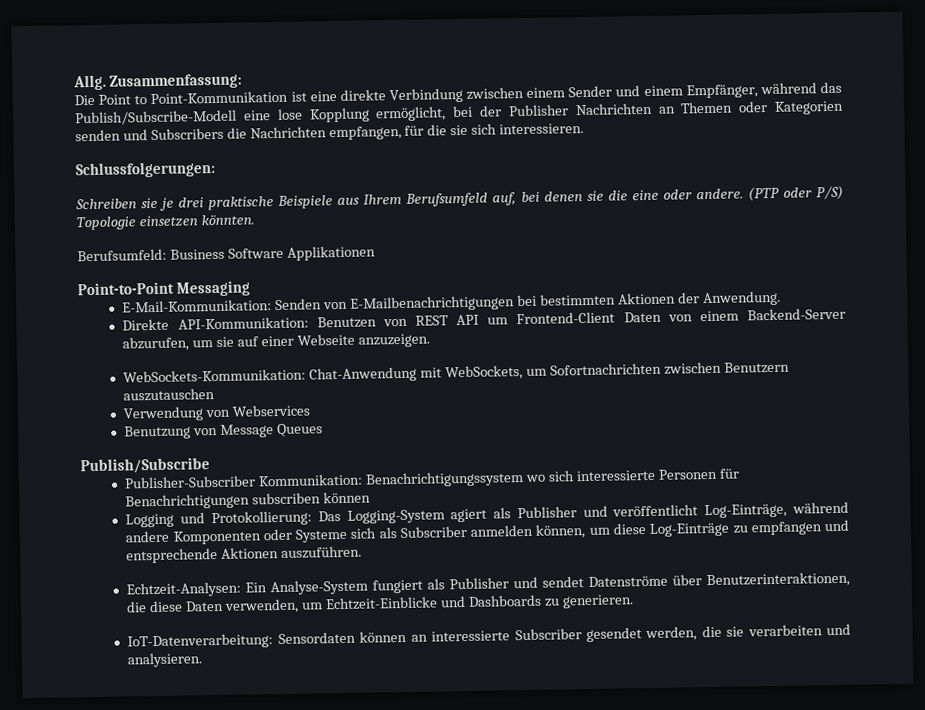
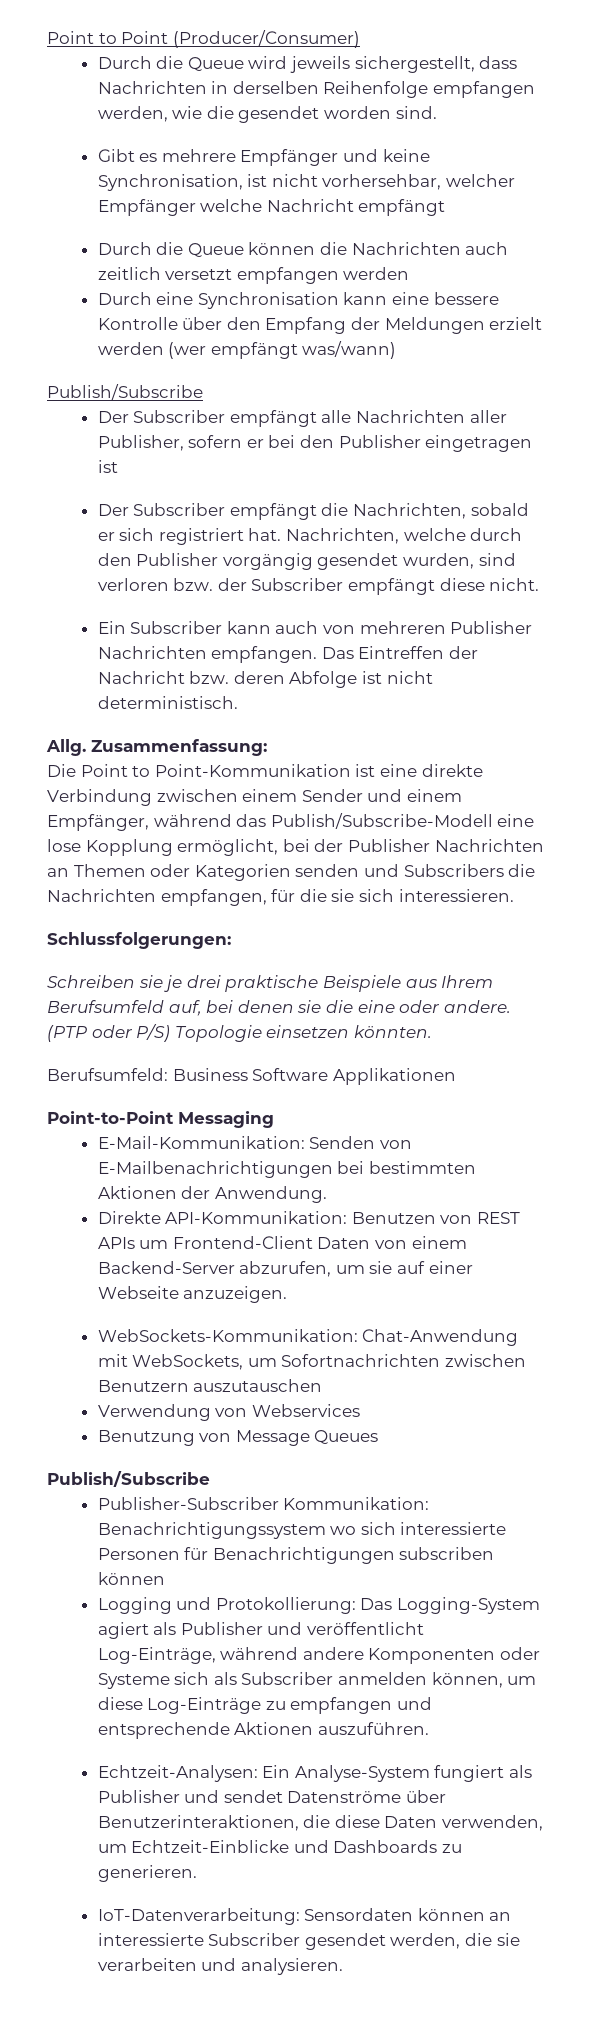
(73, 82) none -> [47,30,360,48] [97,56,518,73] [97,81,536,98] [97,106,437,123] [97,149,430,166] [97,174,516,191] [97,199,446,216] [97,242,509,258] [97,267,410,284] [97,292,499,309] [97,317,543,334] [97,341,397,359] [47,384,203,400] [97,410,507,427] [97,435,533,452] [97,460,118,473] [97,503,529,520] [97,528,523,545] [97,553,516,570] [97,578,540,595] [97,621,533,634] [97,646,479,663] [97,671,433,688] [97,696,238,709] Point to Point (Producer/Consumer) // Durch die Queue wird jeweils sichergestellt, dass Nachrichten in derselben Reihenfolge empfangen werden, wie die gesendet worden sind. // Gibt es mehrere Empfänger und keine Synchronisation, ist nicht vorhersehbar, welcher Empfänger welche Nachricht empfängt // Durch die Queue können die Nachrichten auch zeitlich versetzt empfangen werden // Durch eine Synchronisation kann eine bessere Kontrolle über den Empfang der Meldungen erzielt werden (wer empfängt was/wann) // Publish/Subscribe // Der Subscriber empfängt alle Nachrichten aller Publisher, sofern er bei den Publisher eingetragen ist // Der Subscriber empfängt die Nachrichten, sobald er sich registriert hat. Nachrichten, welche durch den Publisher vorgängig gesendet wurden, sind verloren bzw. der Subscriber empfängt diese nicht. // Ein Subscriber kann auch von mehreren Publisher Nachrichten empfangen. Das Eintreffen der Nachricht bzw. deren Abfolge ist nicht deterministisch. //
[456,314,480,326] API -> [97,1237,135,1249] APIs

